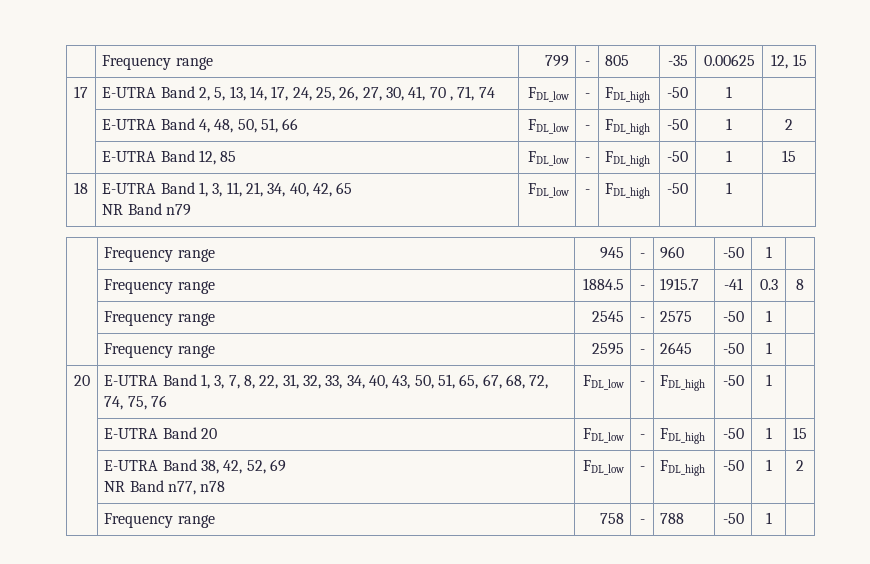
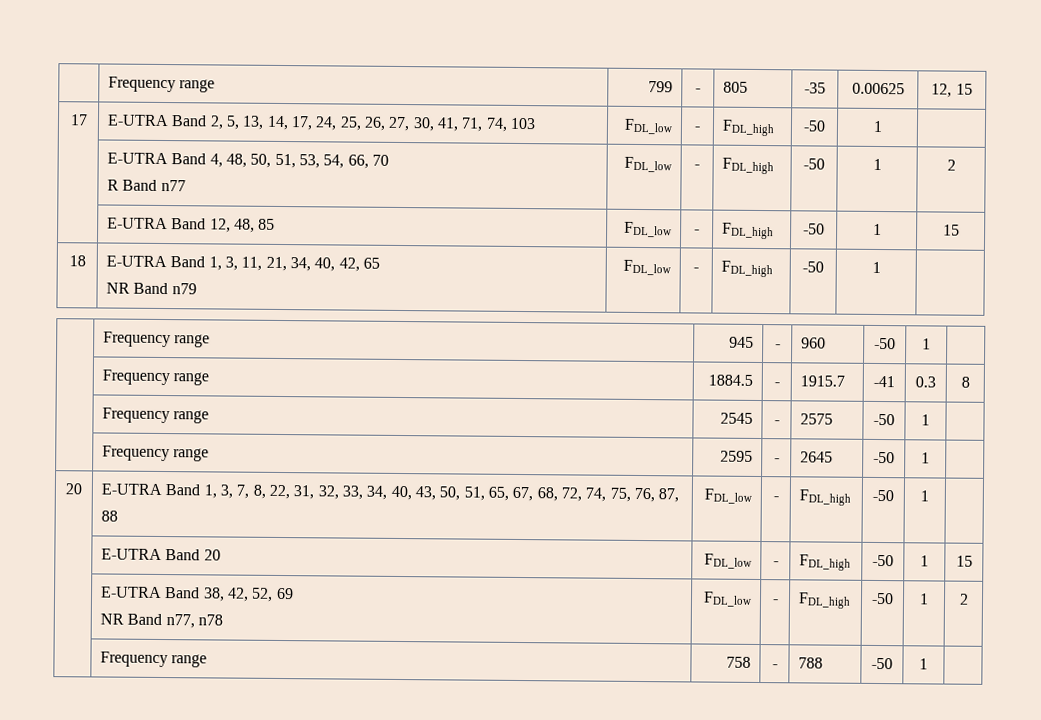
[429,86,495,101] 70 , 71, 74 -> [461,117,536,132] 71, 74, 103
[282,118,299,130] 66 -> [299,154,390,169] [107,179,186,192] 53, 54, 66, 70 // R Band n77
(217, 157) none -> [234,218,256,233] 48,
[151,395,168,407] 76 -> [633,487,680,503] [101,510,119,522] 76, 87, 88

